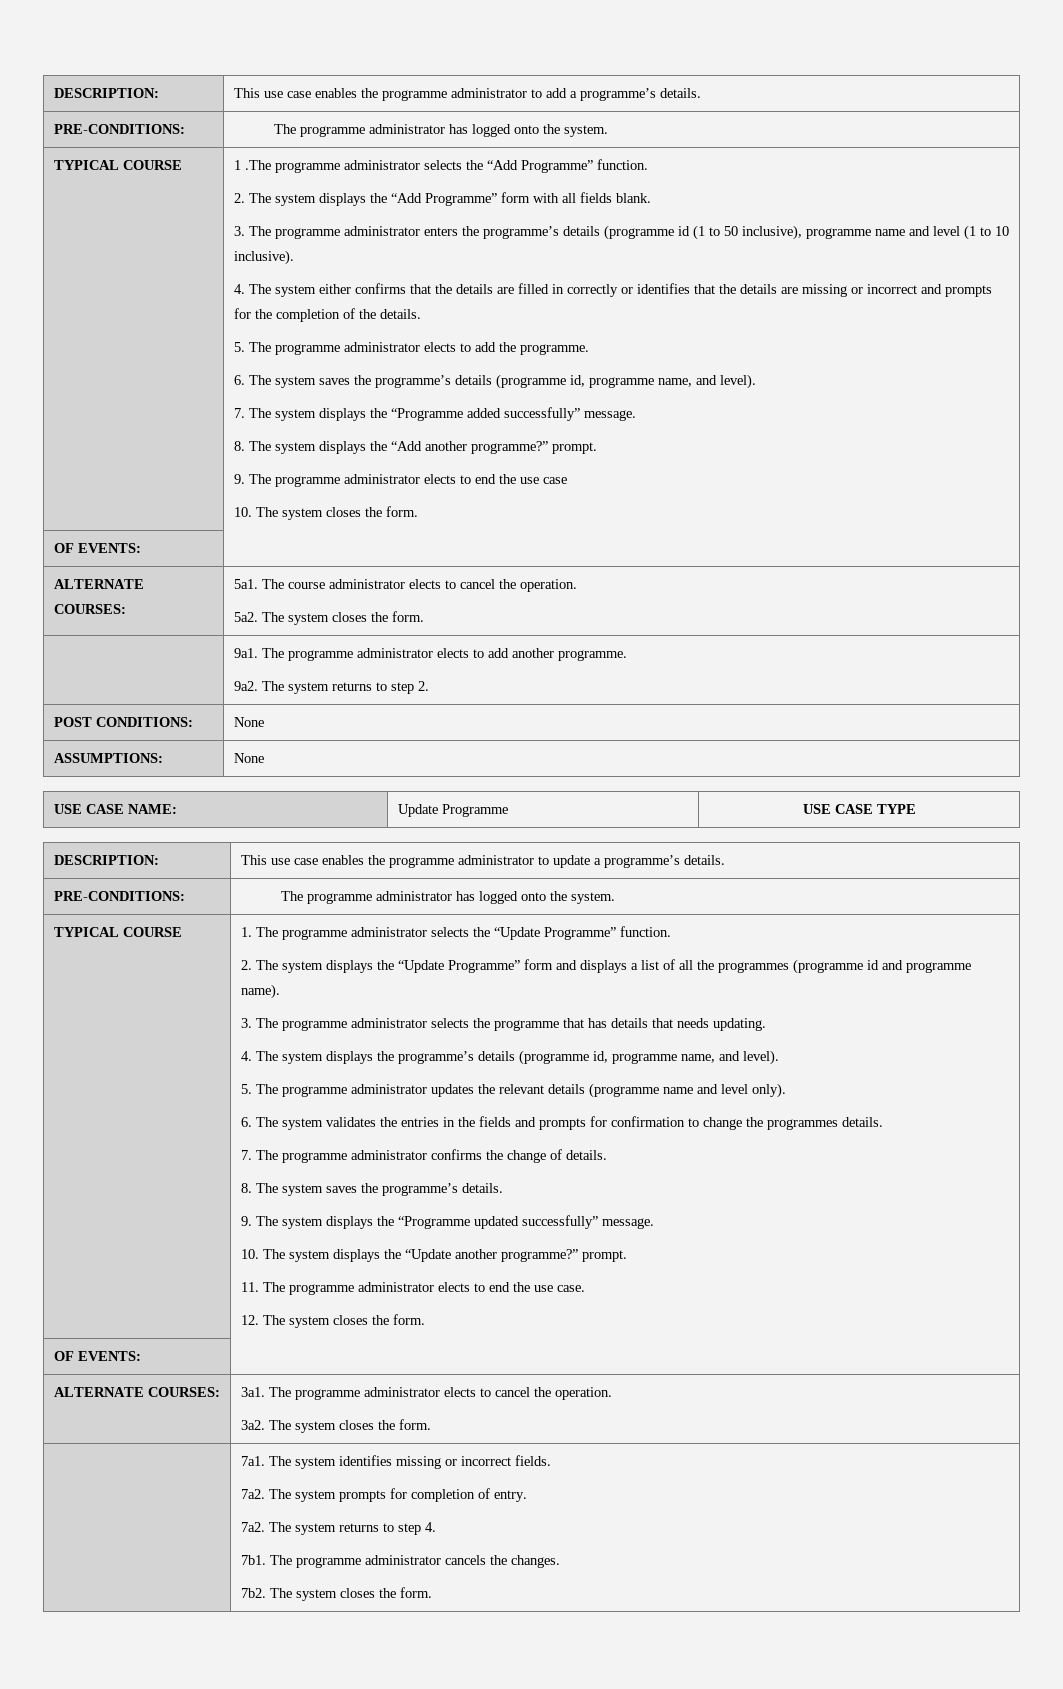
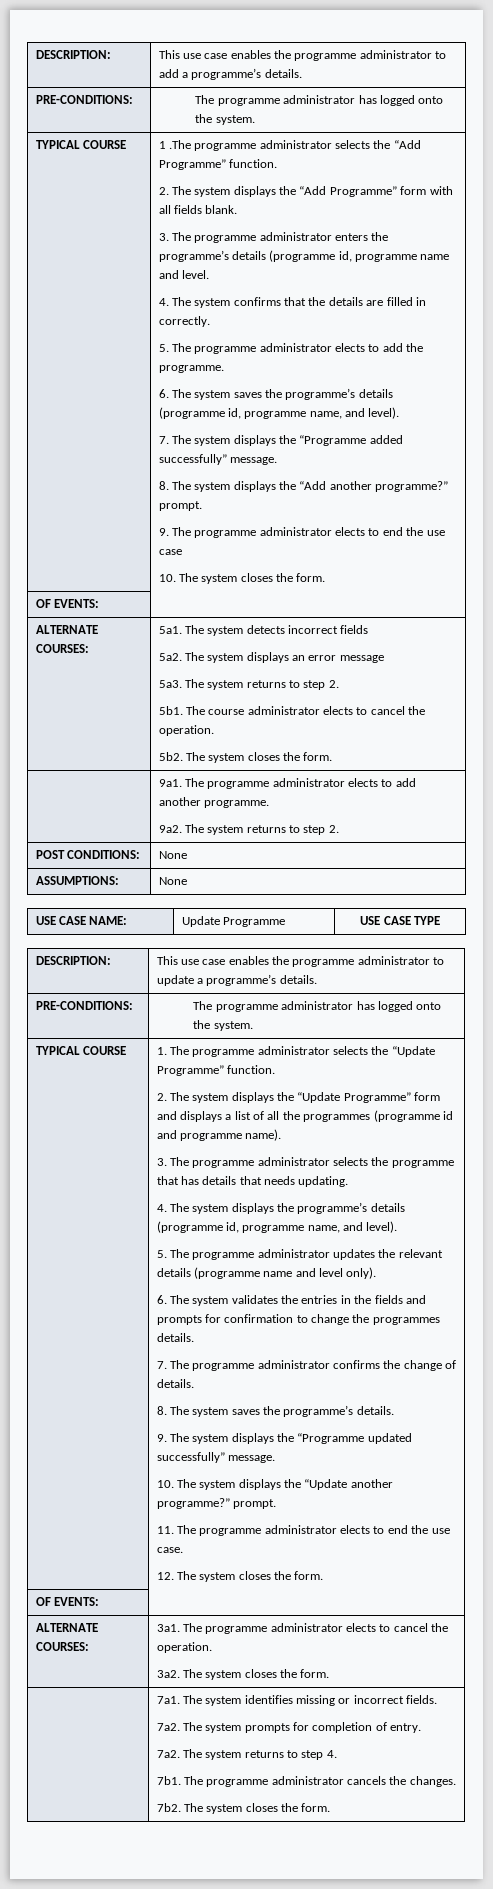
[677,225,1009,240] [233,250,294,265] [233,284,351,297] id (1 to 50 inclusive), programme name and level (1 to 10 inclusive). // 4. The system either -> [338,251,450,262] [158,270,209,279] [158,297,231,308] id, programme name and level. // 4. The system
[566,283,992,297] [233,308,421,322] correctly or identifies that the details are missing or incorrect and prompts for the completion of the details. -> [158,316,210,327] correctly.
(284, 584) none -> [207,625,369,636] [158,652,384,663] [158,679,339,690] [158,706,205,715] system detects incorrect fields // 5a2. The system displays an error message // 5a3. The system returns to step 2. // 5b1. The
[233,612,258,622] 5a2. -> [158,752,183,761] 5b2.

